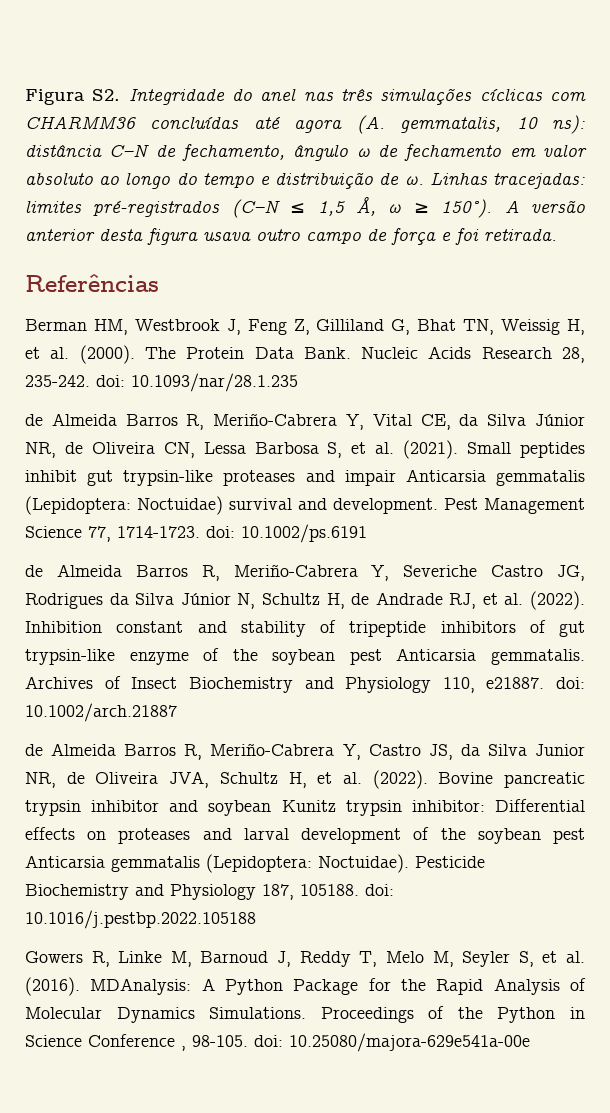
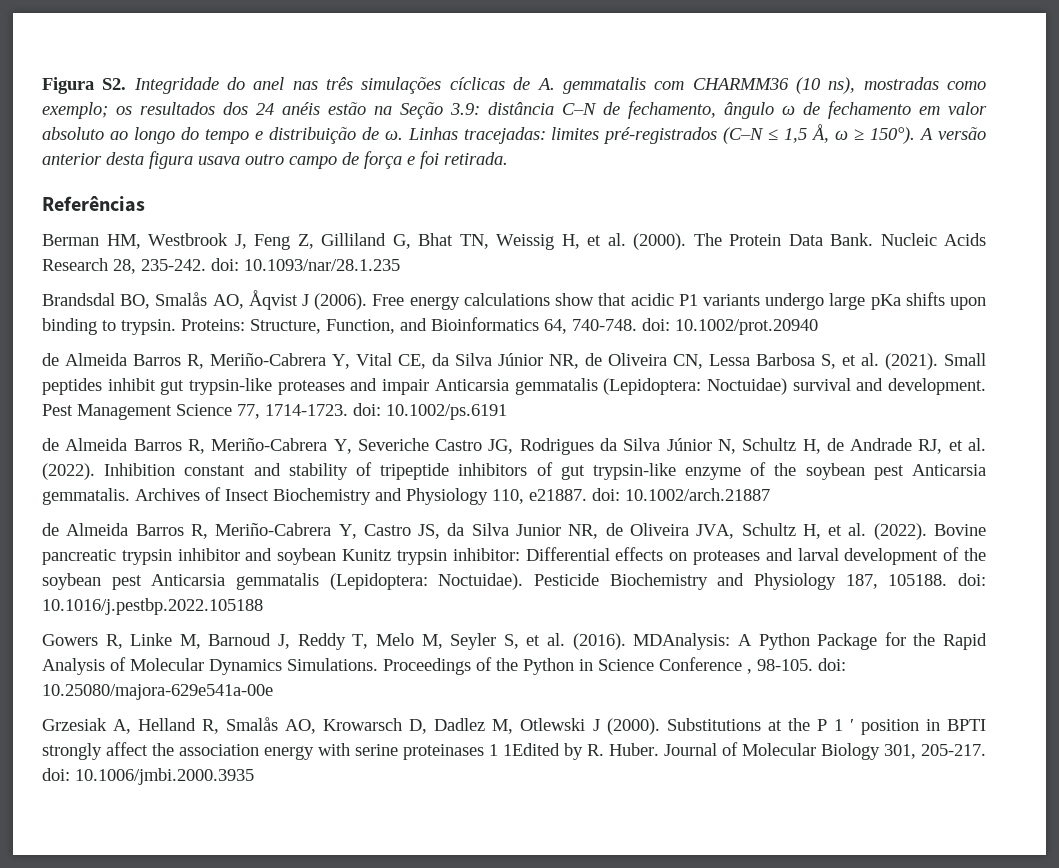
[550,92,586,101] [25,115,585,134] com CHARMM36 concluídas até agora (A. gemmatalis, 10 ns): -> [513,77,987,94] [42,102,480,119] de A. gemmatalis com CHARMM36 (10 ns), mostradas como exemplo; os resultados dos 24 anéis estão na Seção 3.9:
(298, 382) none -> [42,290,987,310] [42,317,818,335] // Brandsdal BO, Smalås AO, Åqvist J (2006). Free energy calculations show that acidic P1 variants undergo large pKa shifts upon binding to trypsin. Proteins: Structure, Function, and Bioinformatics 64, 740-748. doi: 10.1002/prot.20940
(530, 1042) none -> [42,717,986,735] [42,742,986,760] [42,768,254,785] // Grzesiak A, Helland R, Smalås AO, Krowarsch D, Dadlez M, Otlewski J (2000). Substitutions at the P 1 ′ position in BPTI strongly affect the association energy with serine proteinases 1 1Edited by R. Huber. Journal of Molecular Biology 301, 205-217. doi: 10.1006/jmbi.2000.3935

